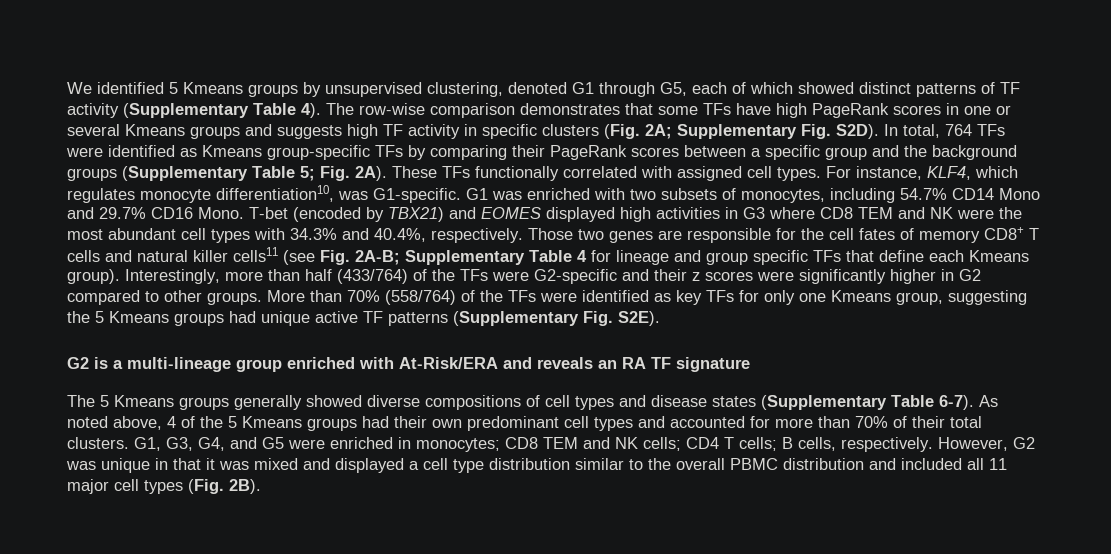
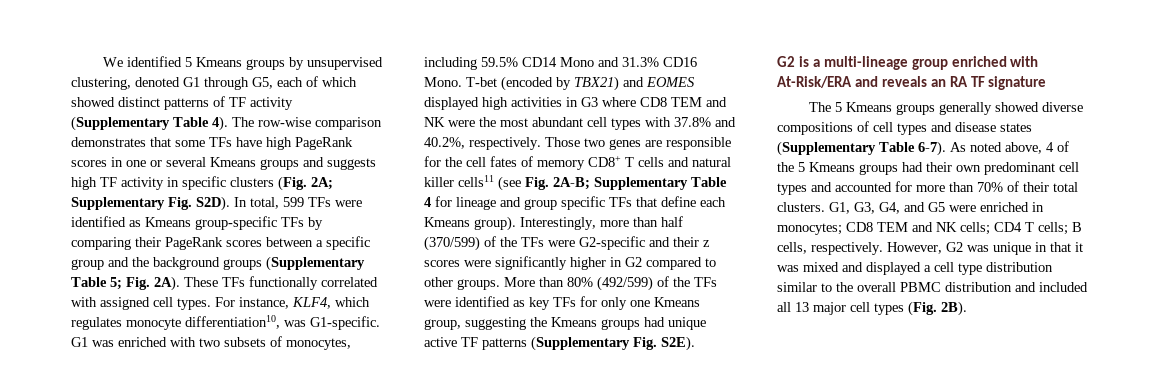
[945,124,972,136] 764 -> [283,197,304,207] 599
[900,188,947,200] 54.7% -> [481,57,518,67] 59.5%
[99,207,146,219] 29.7% -> [622,57,659,67] 31.3%
[290,228,426,242] 34.3% and 40.4%, -> [674,117,736,127] [424,137,465,149] 37.8% and 40.2%,
[337,269,408,284] (433/764) -> [424,236,480,251] (370/599)
[347,290,456,305] 70% (558/764) -> [567,276,653,291] 80% (492/599)
[95,311,104,323] 5 -> (547, 322) none
[989,458,1007,470] 11 -> [795,302,809,312] 13

